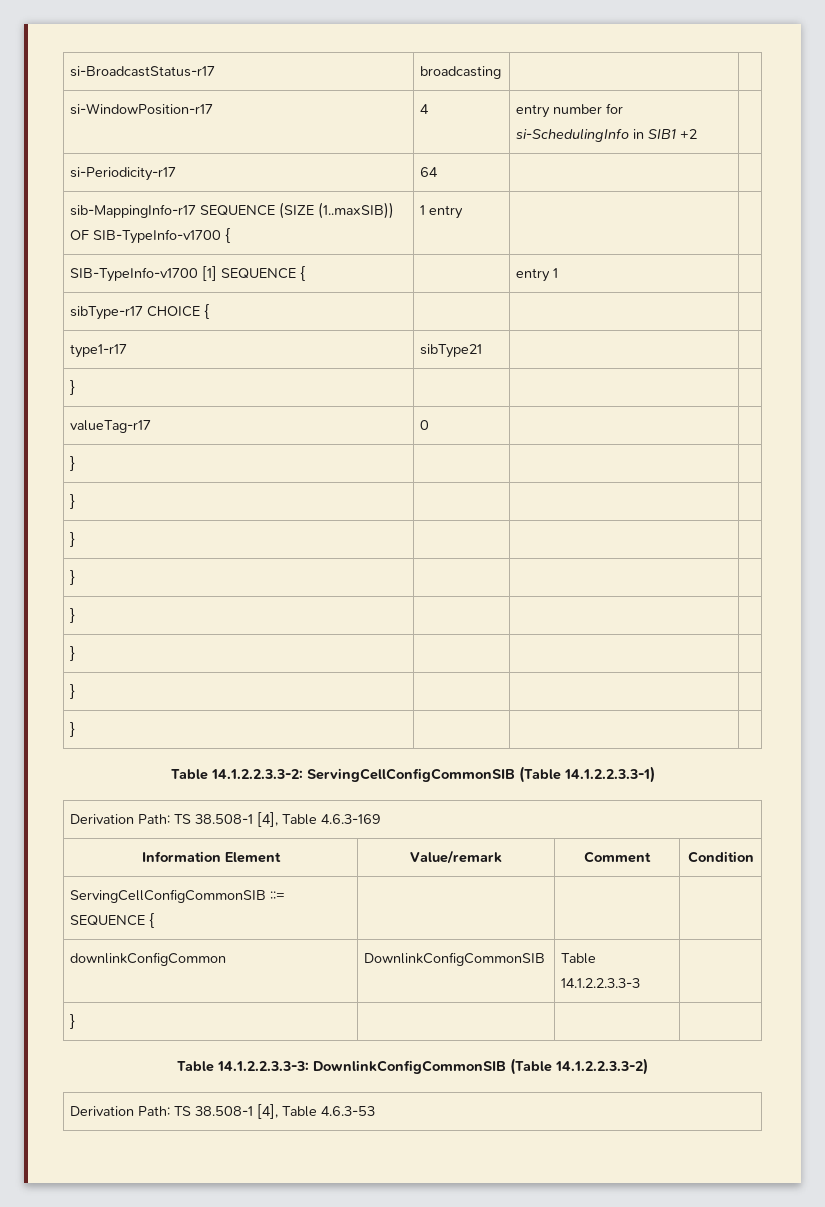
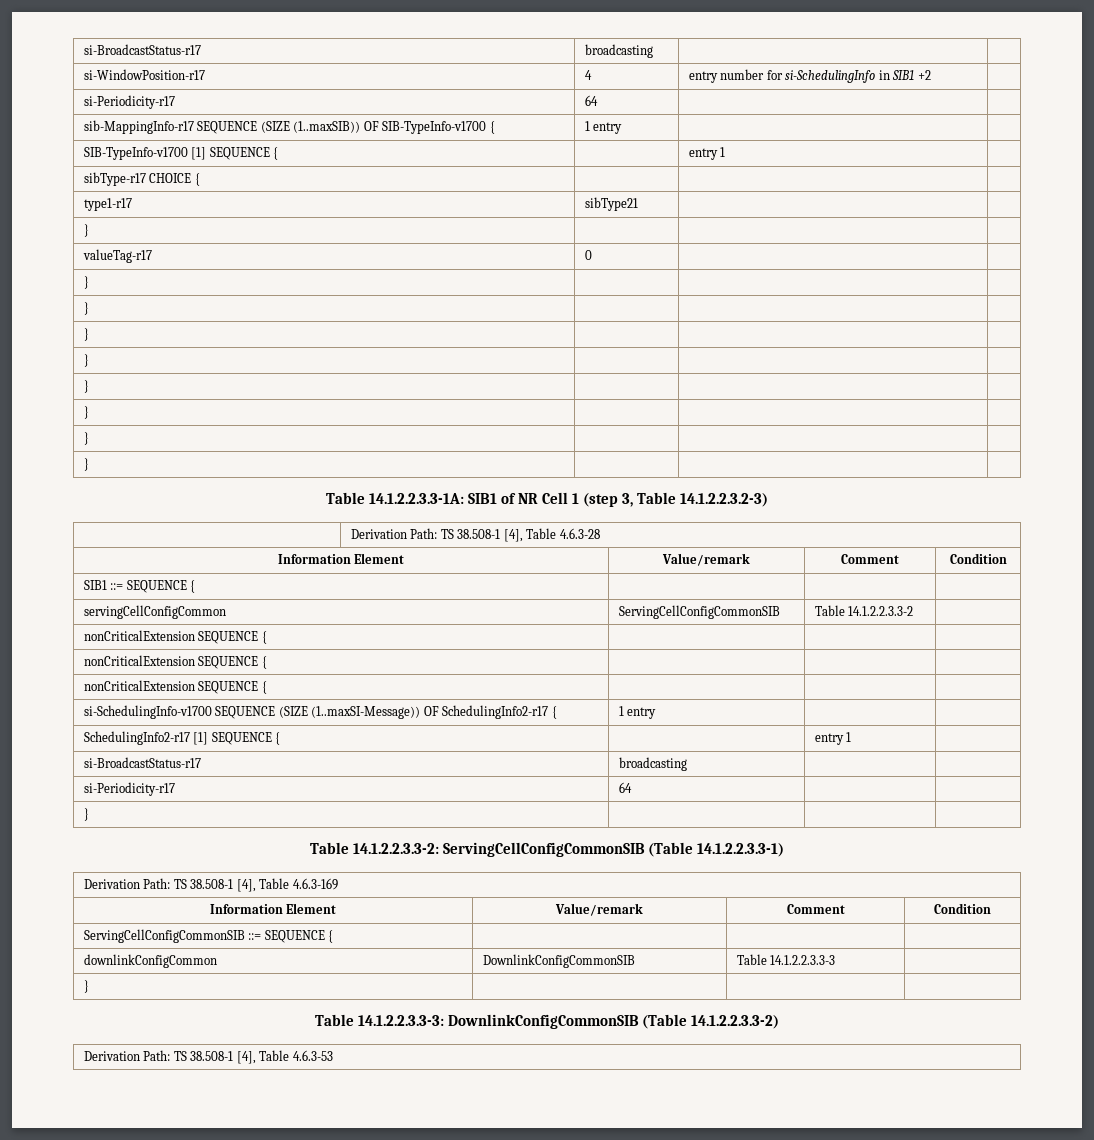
(76, 729) none -> [326,492,768,507] [350,528,600,542] [277,553,405,564] [662,553,750,566] [841,554,899,564] [949,553,1007,564] [83,580,196,593] [83,605,226,619] [618,605,780,619] [814,605,914,616] [83,630,267,644] [83,655,267,669] [83,680,267,694] [83,705,557,719] [618,706,657,719] [83,731,281,745] [814,732,852,745] [83,757,201,768] [618,757,687,771] [83,782,175,796] [618,782,632,793] [83,808,89,821] // Table 14.1.2.2.3.3-1A: SIB1 of NR Cell 1 (step 3, Table 14.1.2.2.3.2-3) // | Derivation Path: TS 38.508-1 [4], Table 4.6.3-28 // Information Element | Value/remark | Comment | Condition // SIB1 ::= SEQUENCE { | | | // servingCellConfigCommon | ServingCellConfigCommonSIB | Table 14.1.2.2.3.3-2 | // nonCriticalExtension SEQUENCE { | | | // nonCriticalExtension SEQUENCE { | | | // nonCriticalExtension SEQUENCE { | | | // si-SchedulingInfo-v1700 SEQUENCE (SIZE (1..maxSI-Message)) OF SchedulingInfo2-r17 { | 1 entry | | // SchedulingInfo2-r17 [1] SEQUENCE { | | entry 1 | // si-BroadcastStatus-r17 | broadcasting | | // si-Periodicity-r17 | 64 | | // } | | |

